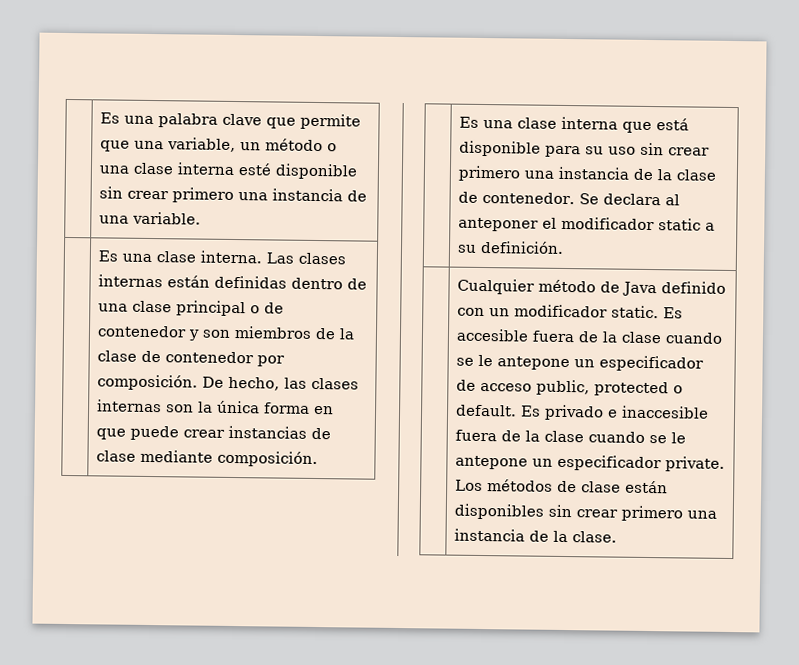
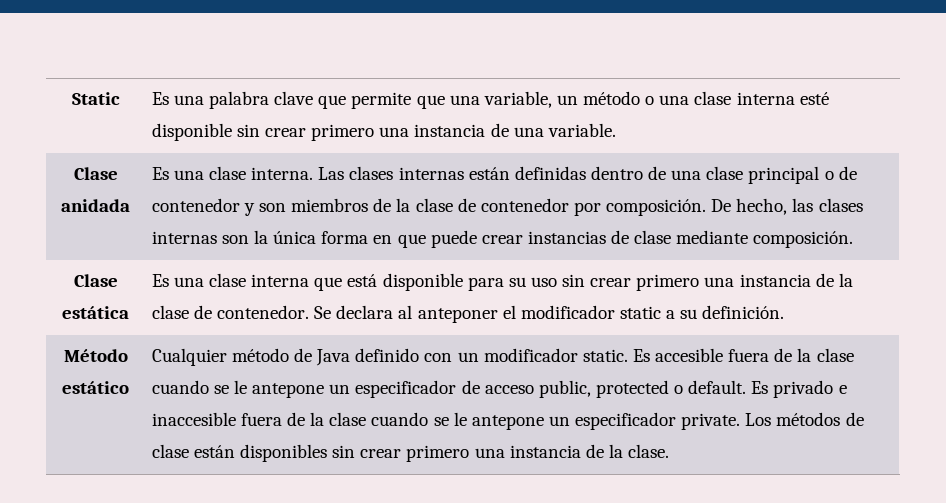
(100, 118) none -> [71,92,120,105] Static
(202, 218) none -> [73,167,118,180] [61,199,130,212] Clase anidada
(319, 459) none -> [73,274,118,287] [62,306,129,319] Clase estática
(565, 247) none -> [63,349,128,362] [62,381,129,394] Método estático

